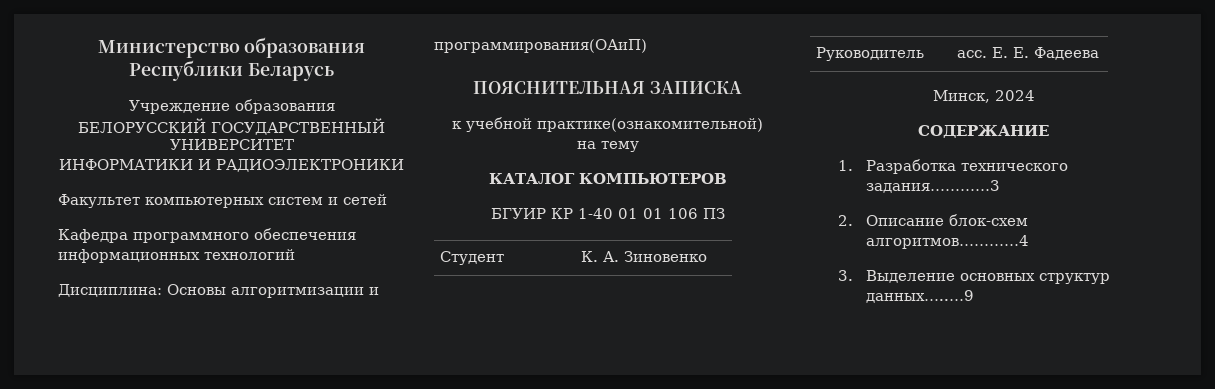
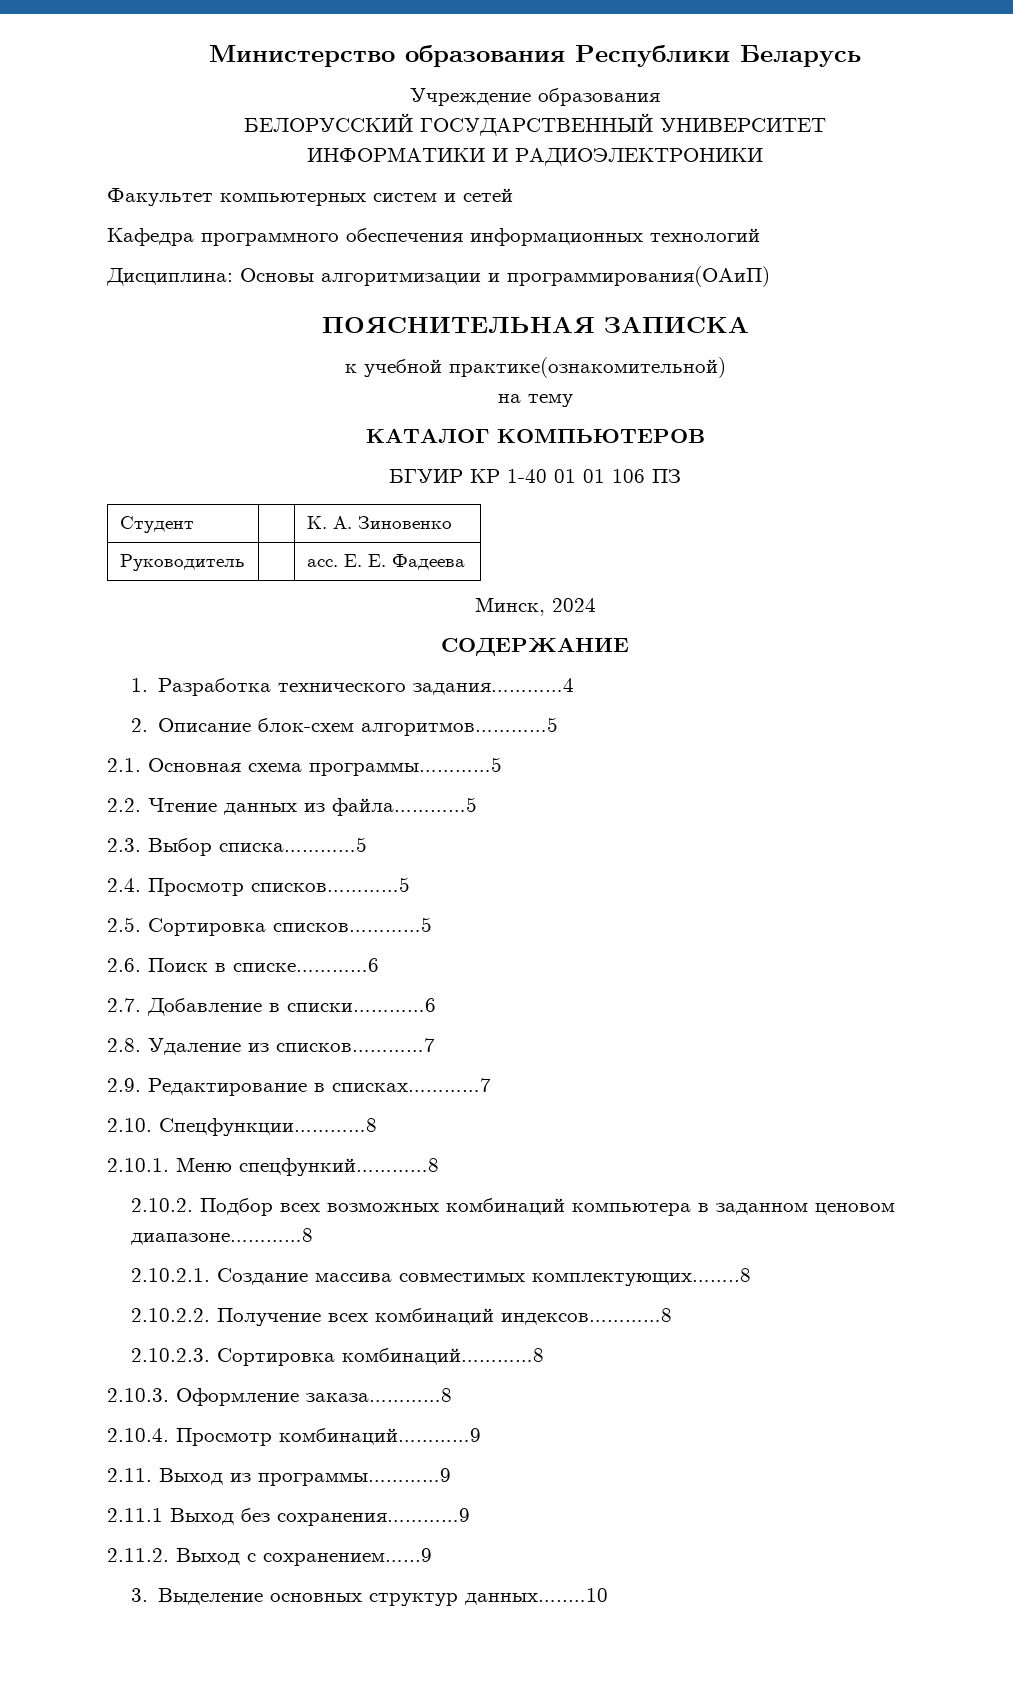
[865,180,1000,193] задания…………3 -> [412,678,574,695] задания…………4
[865,235,1029,249] алгоритмов…………4 -> [360,717,558,736] [107,757,502,776] [107,797,477,816] [107,837,367,856] [107,877,410,896] [107,917,432,936] [107,958,379,972] [107,998,436,1016] [107,1038,435,1055] [107,1078,491,1096] [107,1118,377,1136] [107,1157,439,1176] [130,1198,895,1216] [130,1228,313,1245] [130,1268,751,1286] [130,1308,672,1326] [130,1348,544,1366] [107,1388,452,1406] [107,1428,481,1446] [107,1468,451,1486] [107,1508,470,1526] [107,1548,432,1566] алгоритмов…………5 // 2.1. Основная схема программы…………5 // 2.2. Чтение данных из файла…………5 // 2.3. Выбор списка…………5 // 2.4. Просмотр списков…………5 // 2.5. Сортировка списков…………5 // 2.6. Поиск в списке…………6 // 2.7. Добавление в списки…………6 // 2.8. Удаление из списков…………7 // 2.9. Редактирование в списках…………7 // 2.10. Спецфункции…………8 // 2.10.1. Меню спецфункий…………8 // 2.10.2. Подбор всех возможных комбинаций компьютера в заданном ценовом диапазоне…………8 // 2.10.2.1. Создание массива совместимых комплектующих……..8 // 2.10.2.2. Получение всех комбинаций индексов…………8 // 2.10.2.3. Сортировка комбинаций…………8 // 2.10.3. Оформление заказа…………8 // 2.10.4. Просмотр комбинаций…………9 // 2.11. Выход из программы…………9 // 2.11.1 Выход без сохранения…………9 // 2.11.2. Выход с сохранением…...9
[865,290,974,303] данных…..…9 -> [464,1588,608,1605] данных…..…10

